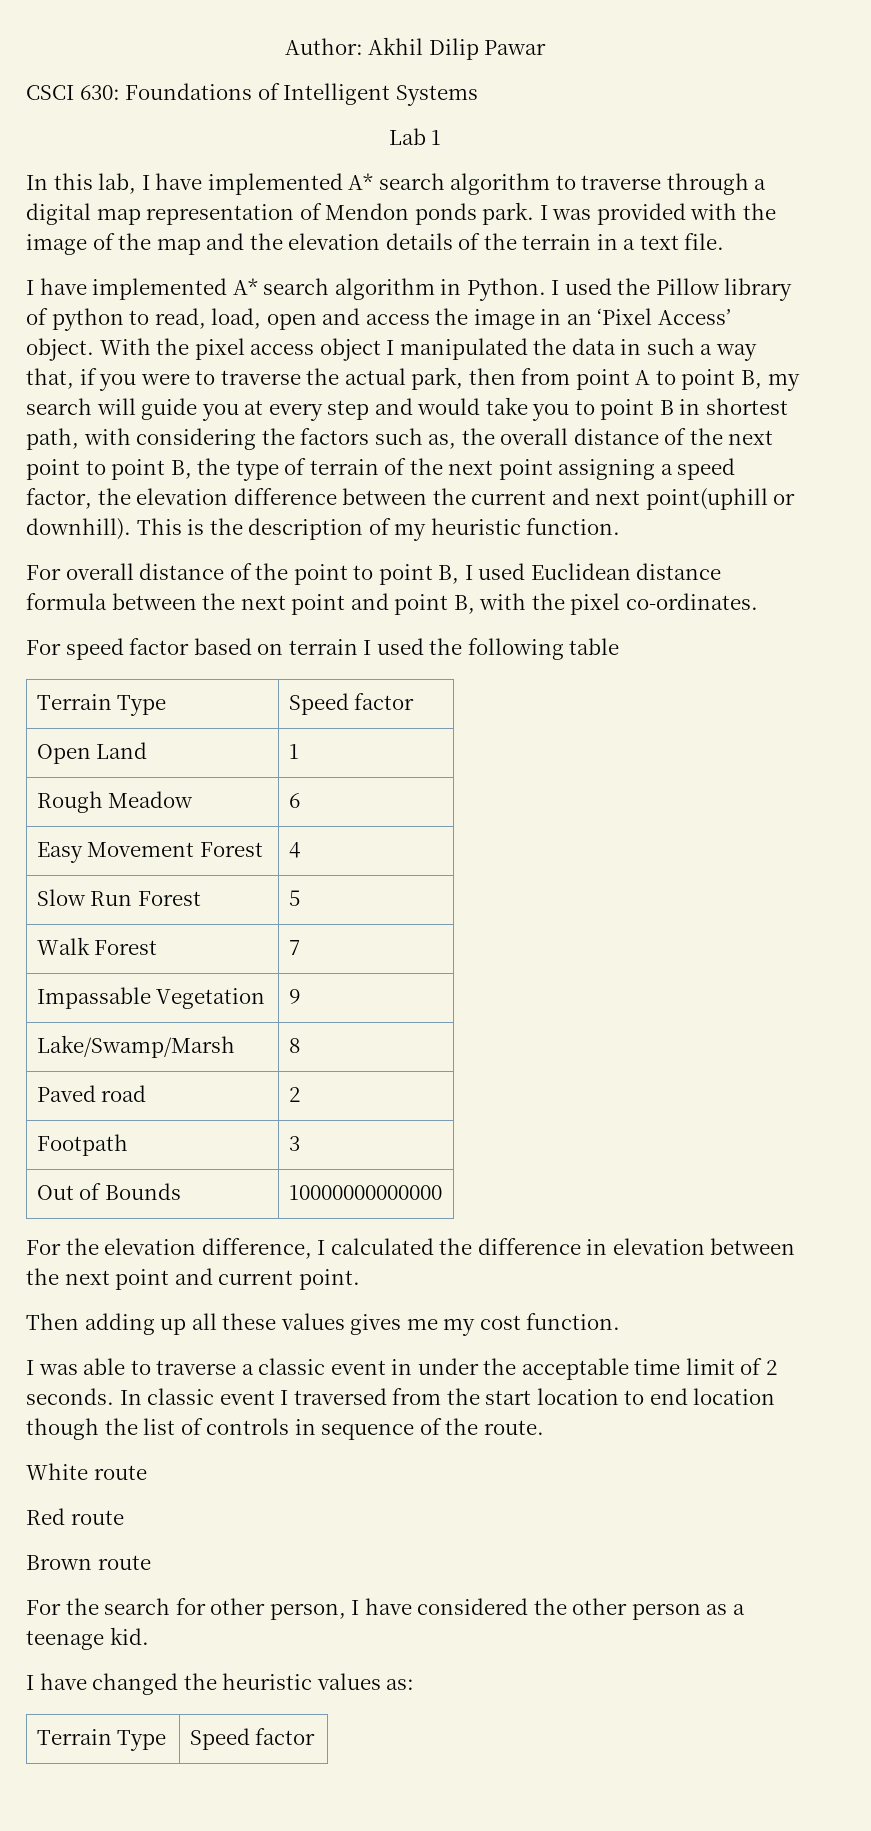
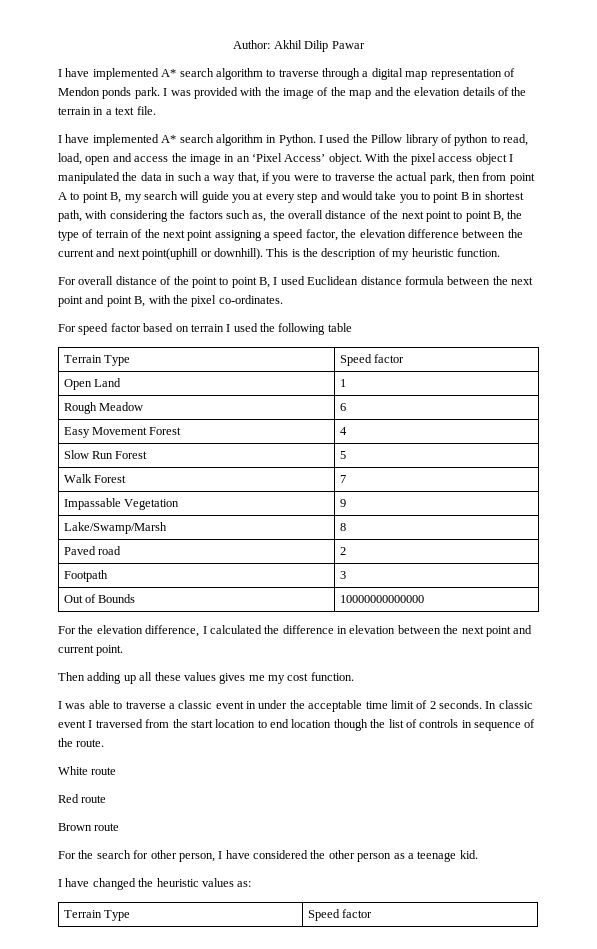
[26,83,478,106] [388,128,442,145] [26,173,137,194] CSCI 630: Foundations of Intelligent Systems // Lab 1 // In this lab, -> (365, 45) none

